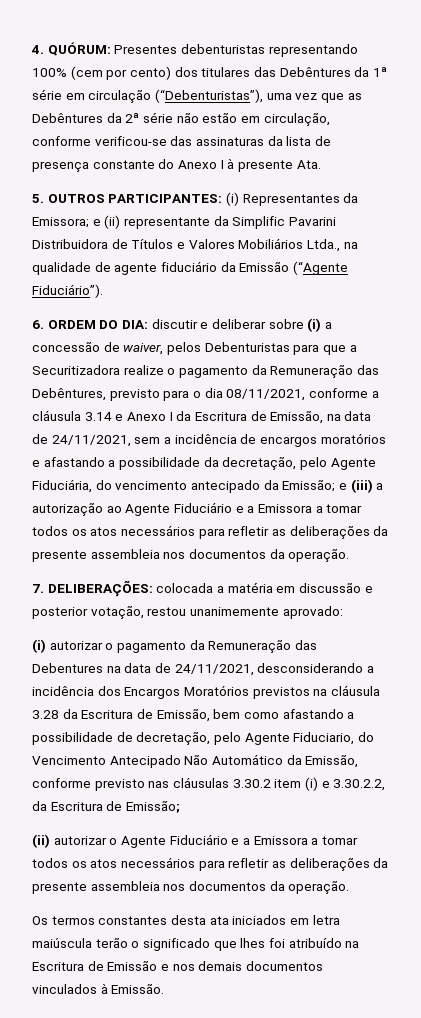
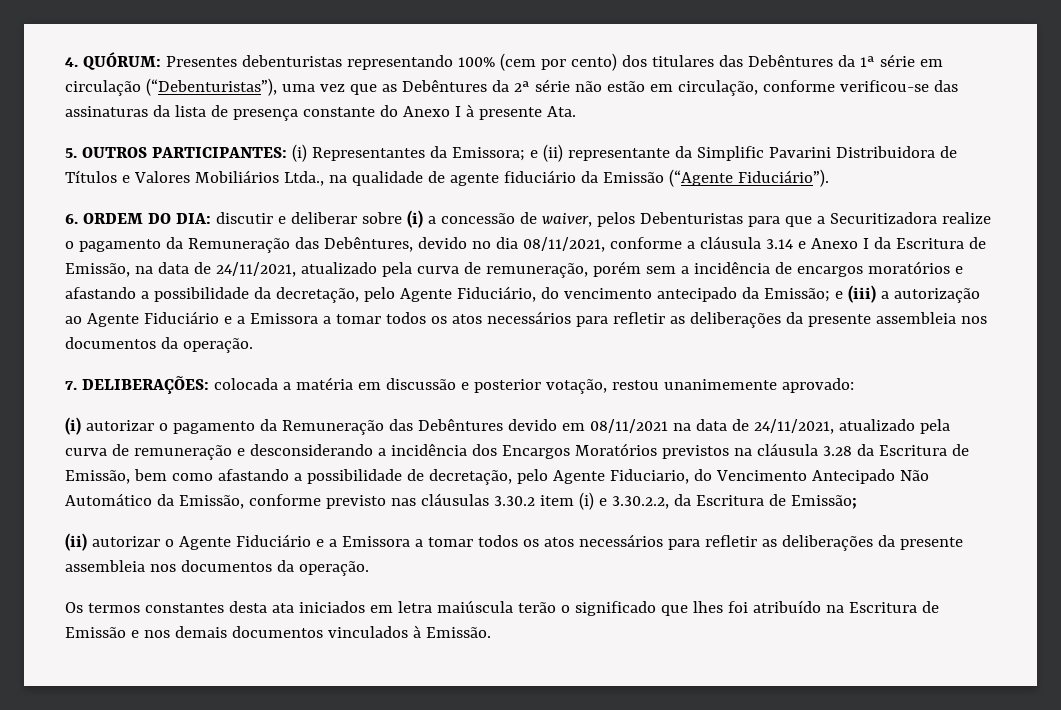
[109,389,201,401] previsto para o -> [417,237,491,249] devido no
(131, 441) none -> [300,261,641,278] atualizado pela curva de remuneração, porém
[32,479,92,493] Fiduciária, -> [456,286,536,302] Fiduciário,
[32,663,254,676] Debentures na data de 24/11/2021, -> [417,419,950,434] [65,444,245,460] Debêntures devido em 08/11/2021 na data de 24/11/2021, atualizado pela curva de remuneração e

